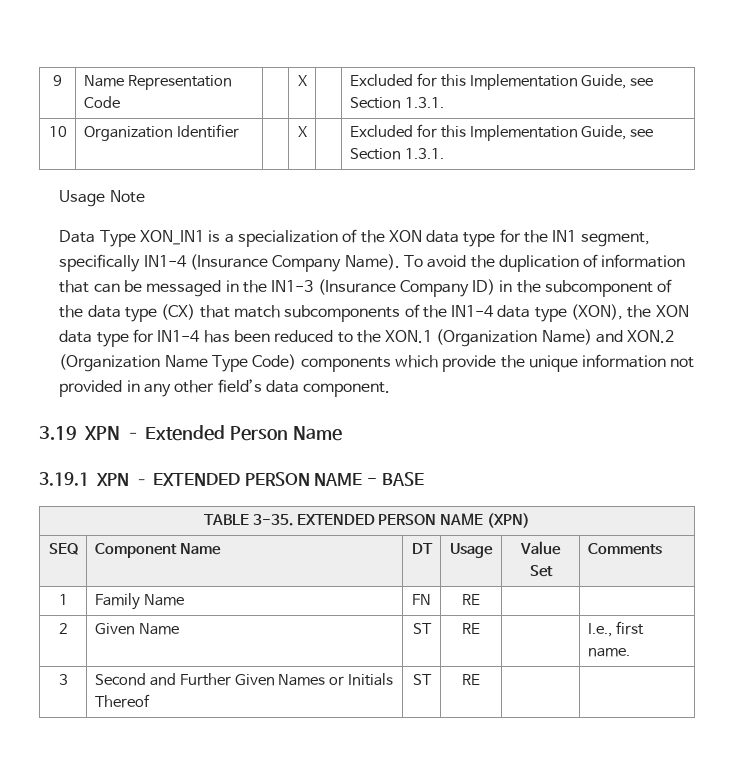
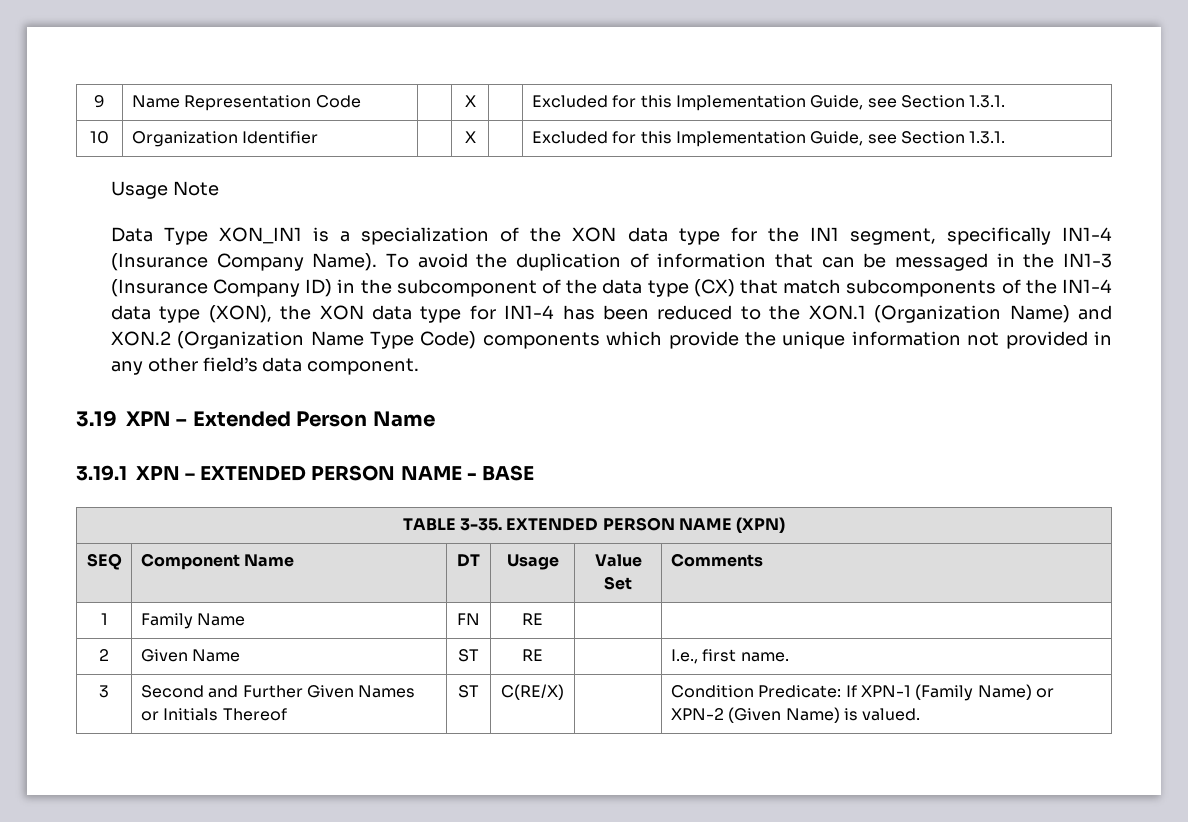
[462,674,480,685] RE | | -> [501,684,564,700] [670,684,1054,701] [670,707,921,723] C(RE/X) | | Condition Predicate: If XPN-1 (Family Name) or XPN-2 (Given Name) is valued.

